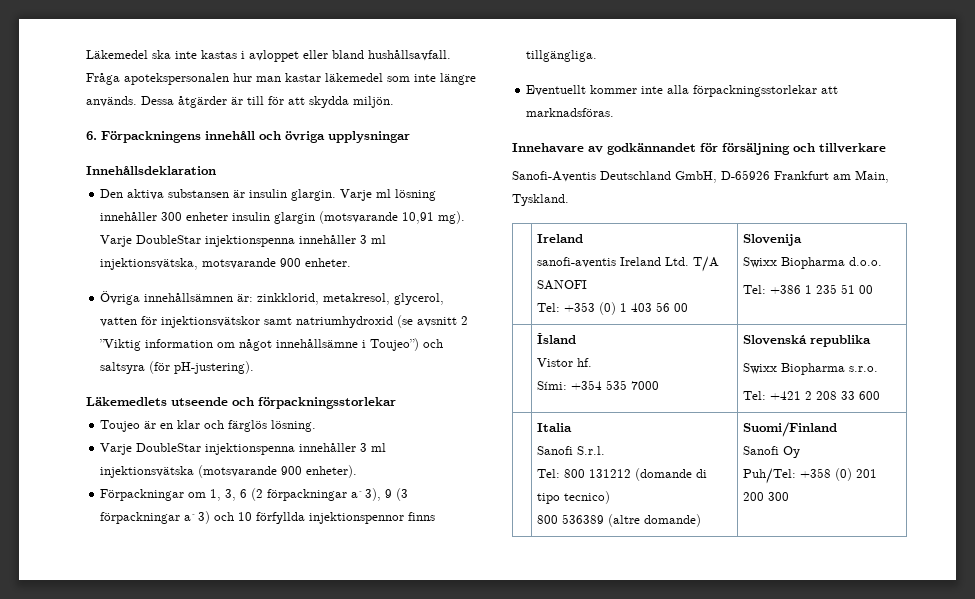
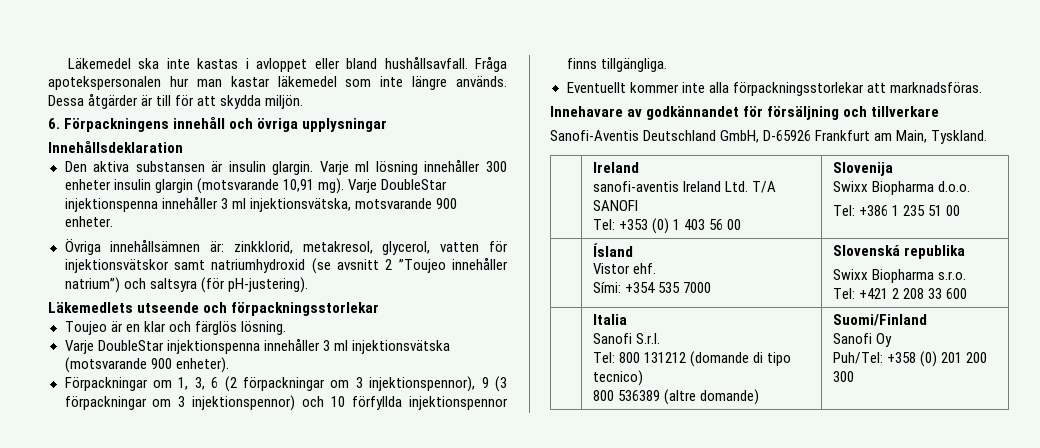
[100,338,420,351] ”Viktig information om något innehållsämne i Toujeo”) -> [398,257,509,273] [64,277,120,293] ”Toujeo innehåller natrium”)
[351,488,409,501] [100,511,211,524] a`3), 9 (3 förpackningar a`3) -> [330,376,508,392] [64,395,296,411] om 3 injektionspennor), 9 (3 förpackningar om 3 injektionspennor)
[577,358,593,367] hf. -> [632,263,656,274] ehf.

